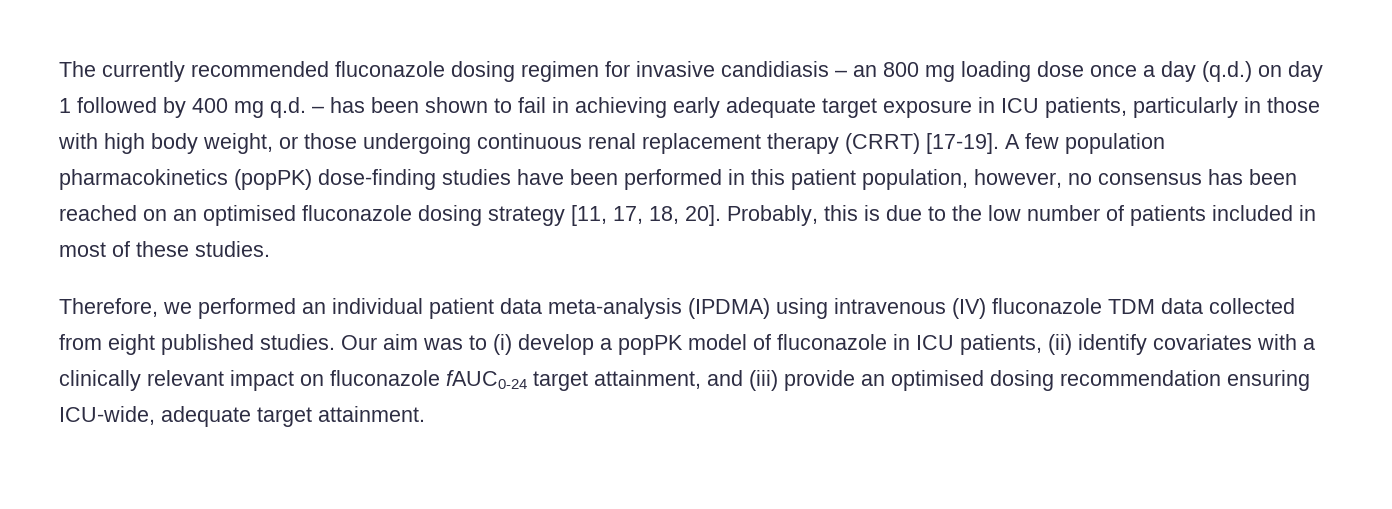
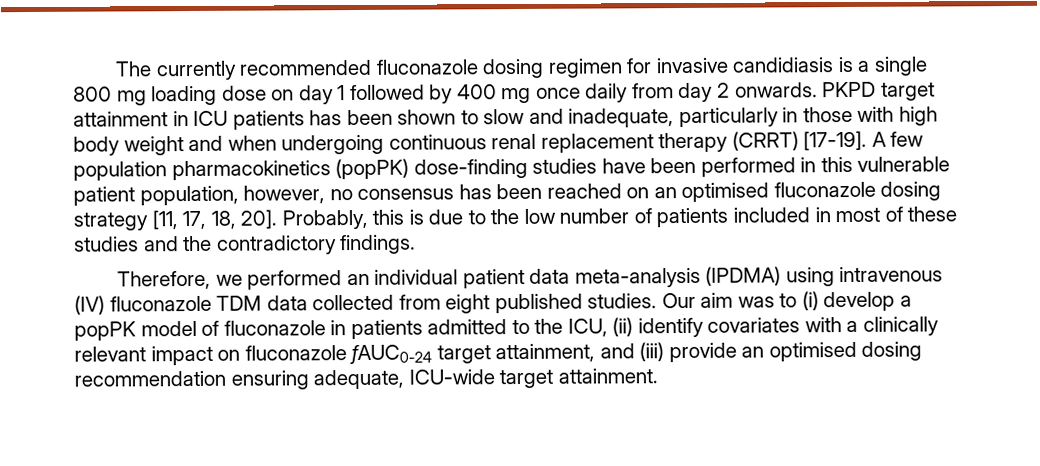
[835,65,877,77] – an -> [837,56,929,76] is a single
[1090,61,1252,82] once a day (q.d.) -> (267, 93) none
[270,97,1127,118] q.d. – has been shown to fail in achieving early adequate target exposure in ICU patients, -> [535,81,935,103] [73,108,675,130] once daily from day 2 onwards. PKPD target attainment in ICU patients has been shown to slow and inadequate,
[203,133,357,154] weight, or those -> [123,135,277,156] weight and when
(785, 177) none -> [857,156,951,172] vulnerable
[195,241,270,257] studies. -> [74,234,417,255] studies and the contradictory findings.
[916,334,1042,355] ICU patients, -> [350,318,608,340] patients admitted to the ICU,
[59,406,251,427] ICU-wide, adequate -> [313,369,495,390] adequate, ICU-wide

